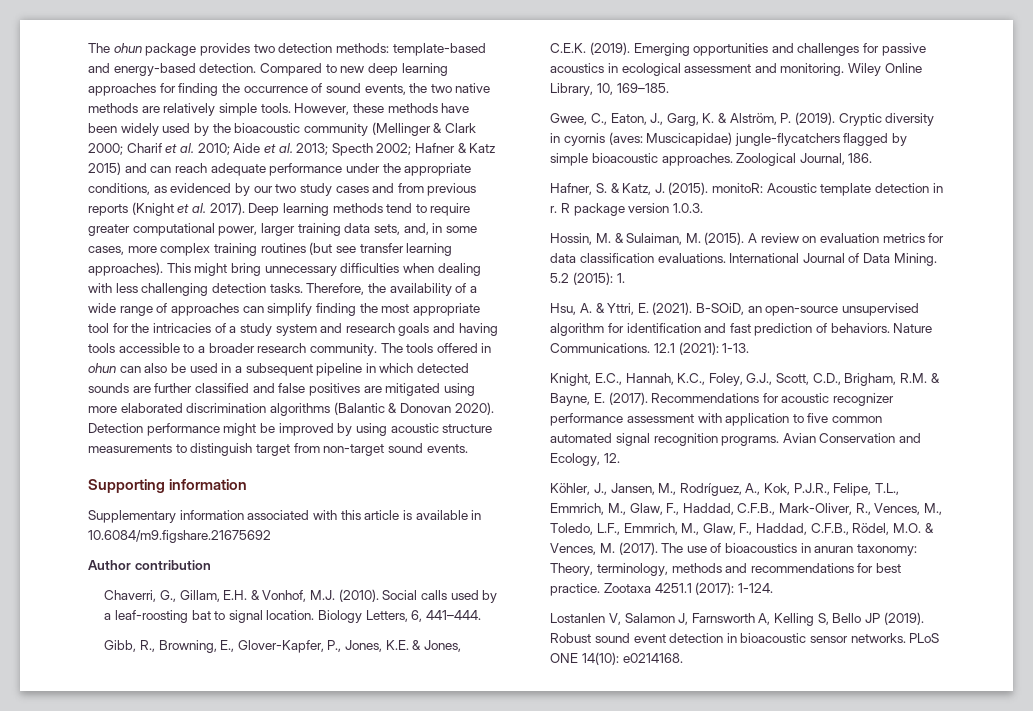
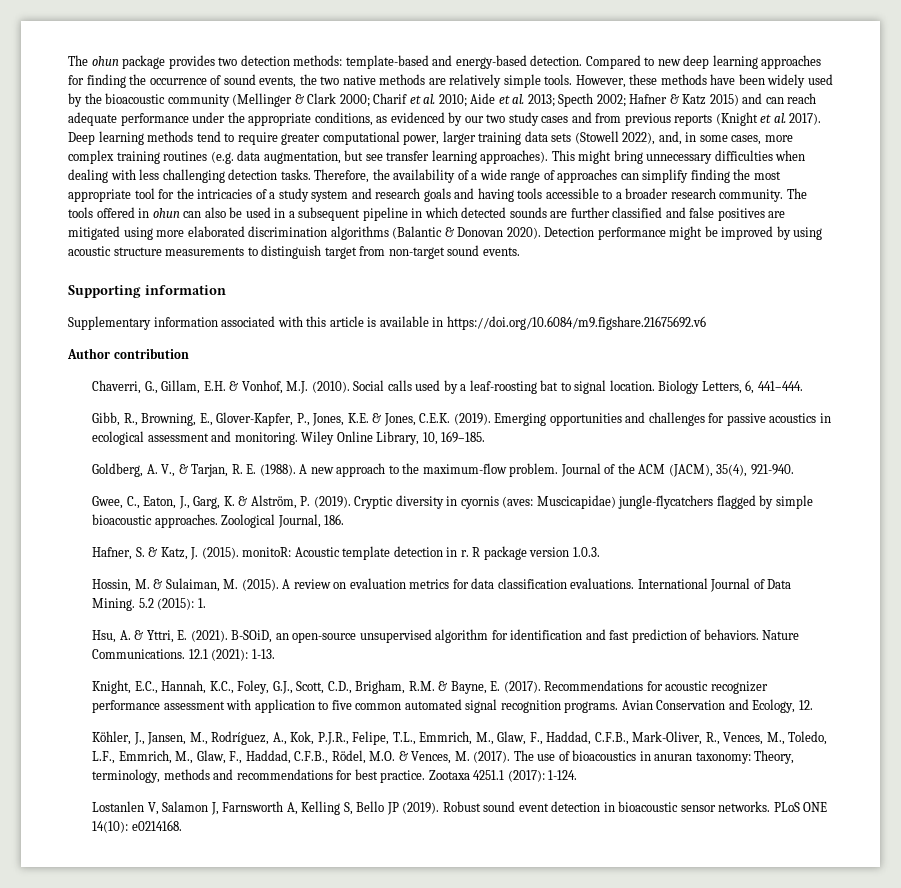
[373,224,400,235] sets, -> [551,131,656,145] sets (Stowell 2022),
[309,242,333,255] (but -> [210,150,364,164] (e.g. data augmentation, but
[88,530,271,543] 10.6084/m9.figshare.21675692 -> [446,316,706,330] https://doi.org/10.6084/m9.figshare.21675692.v6
(669, 88) none -> [92,463,794,477] // Goldberg, A. V., & Tarjan, R. E. (1988). A new approach to the maximum-flow problem. Journal of the ACM (JACM), 35(4), 921-940.

